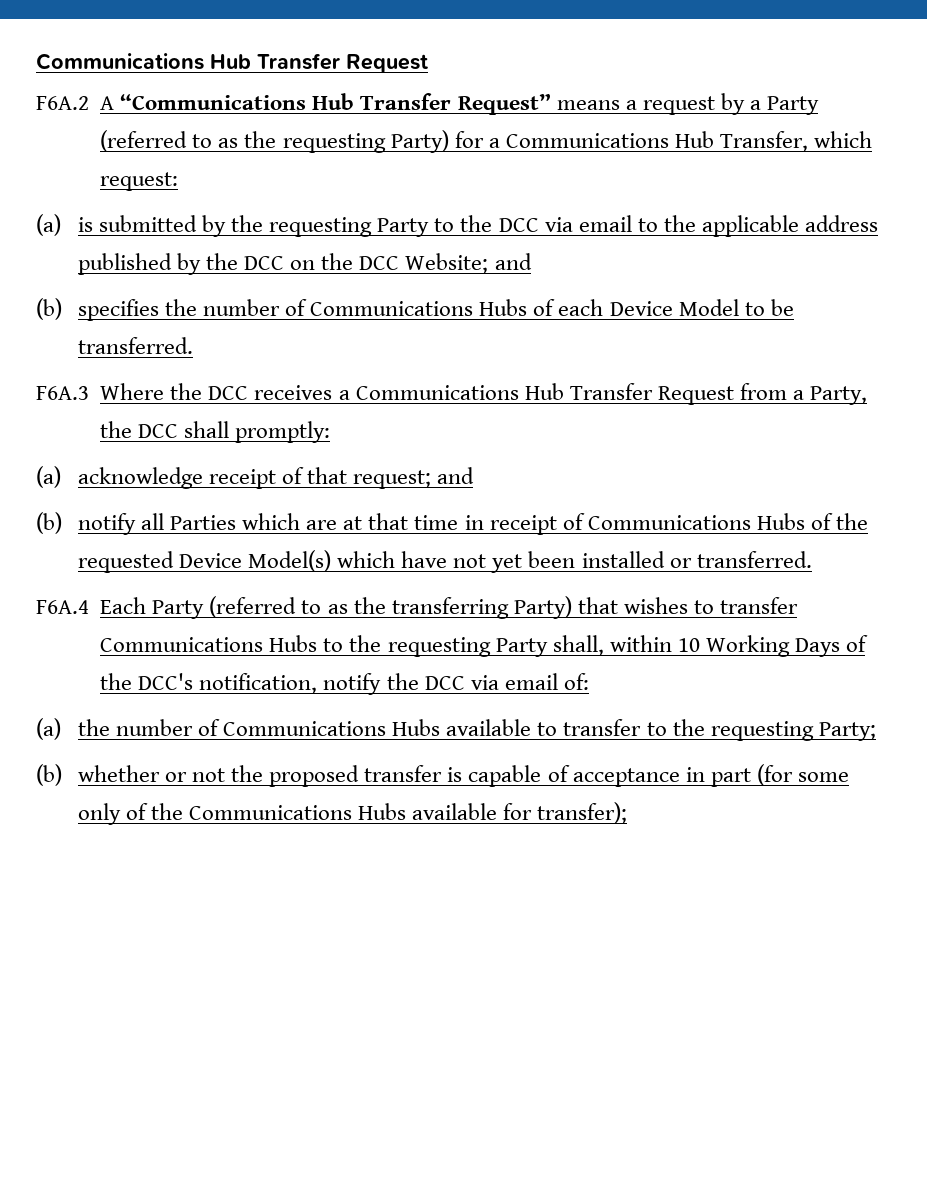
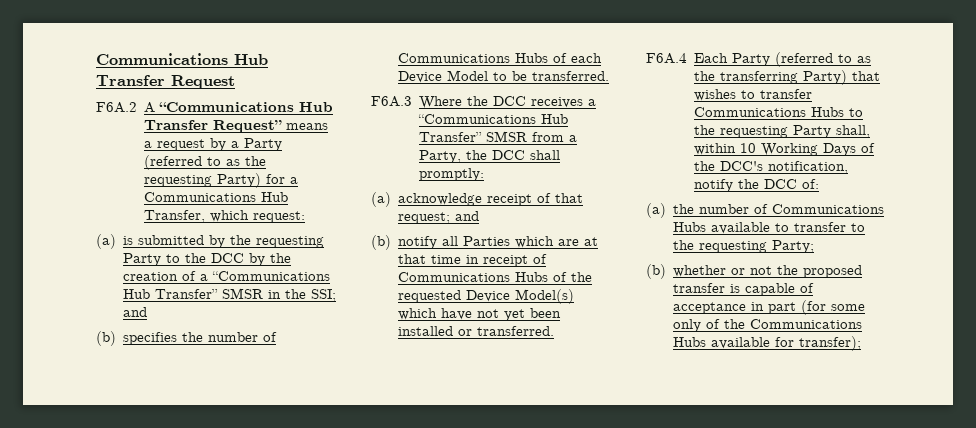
[544,215,878,237] [77,253,489,275] via email to the applicable address published by the DCC on the DCC Website; -> [249,253,292,266] [123,271,331,281] [123,288,337,302] by the creation of a “Communications Hub Transfer” SMSR in the SSI;
[355,383,734,405] Communications Hub Transfer Request -> [418,114,569,124] [419,131,528,142] “Communications Hub Transfer” SMSR
[470,673,558,690] via email -> (798, 184) none

